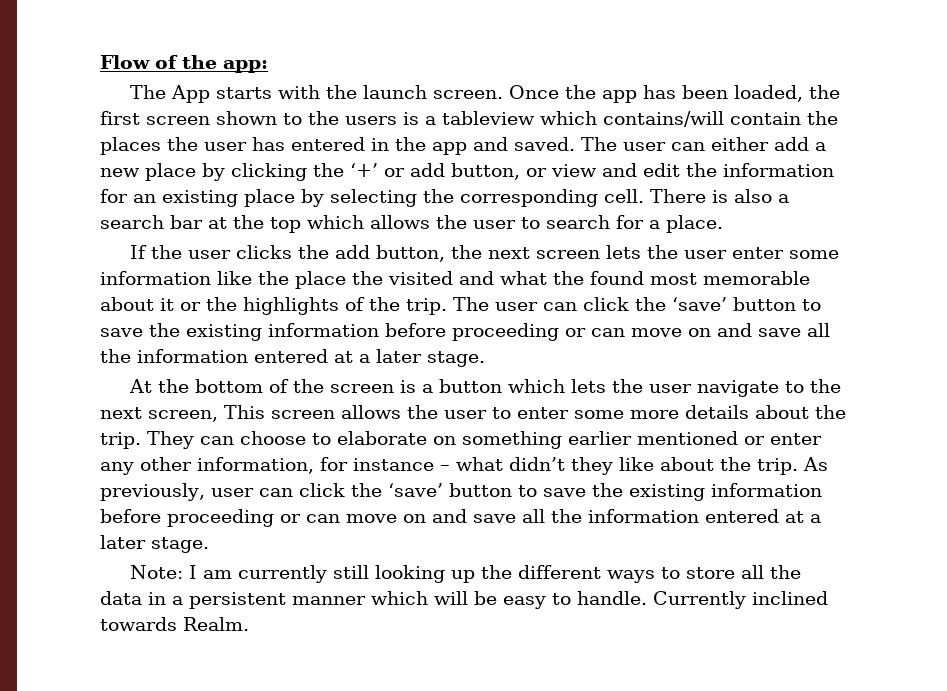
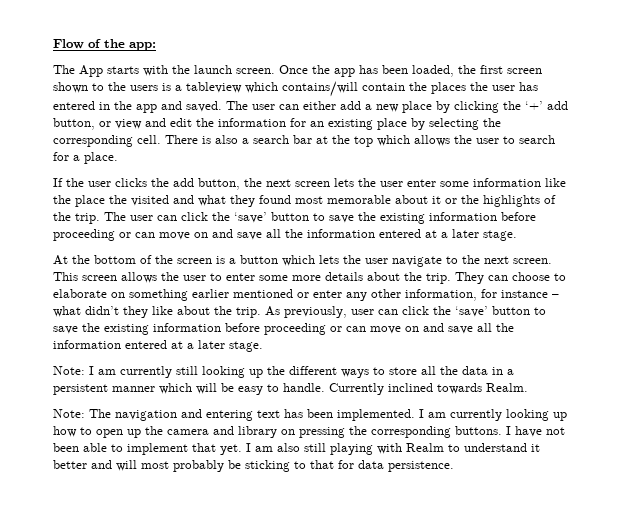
[384,168,405,177] or -> (543, 105) none
[553,271,584,285] the -> [230,195,255,207] they
[148,410,218,422] screen, -> [513,258,552,264] screen.
(249, 624) none -> [53,409,567,421] [53,426,565,438] [53,443,540,455] [53,460,454,472] // Note: The navigation and entering text has been implemented. I am currently looking up how to open up the camera and library on pressing the corresponding buttons. I have not been able to implement that yet. I am also still playing with Realm to understand it better and will most probably be sticking to that for data persistence.

